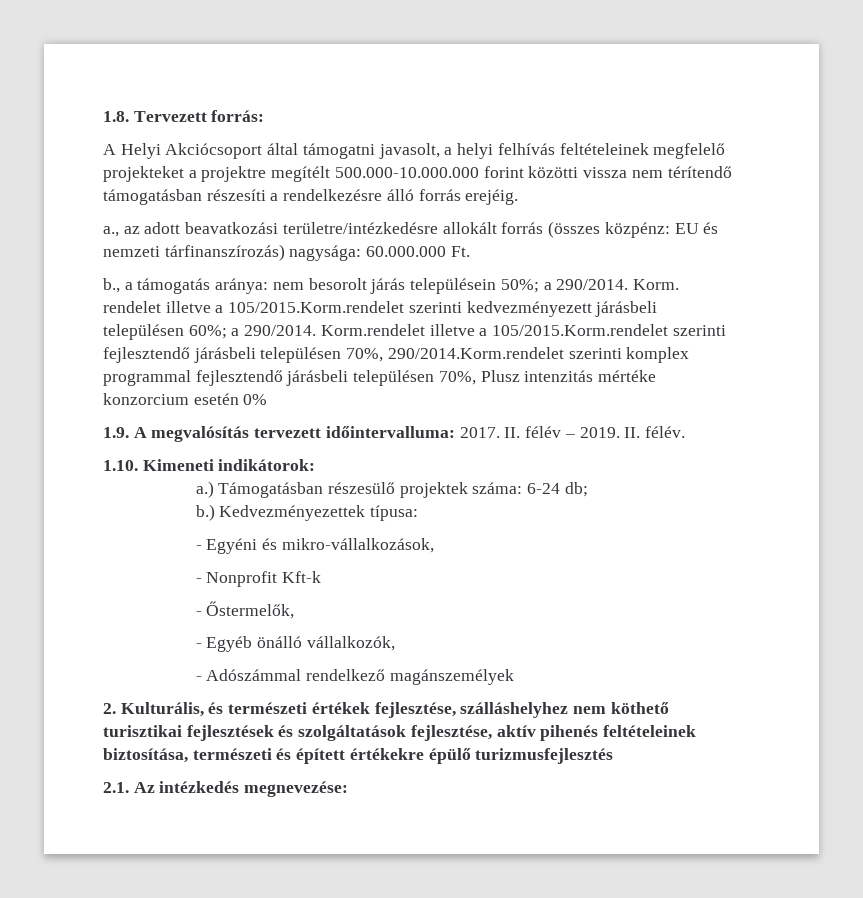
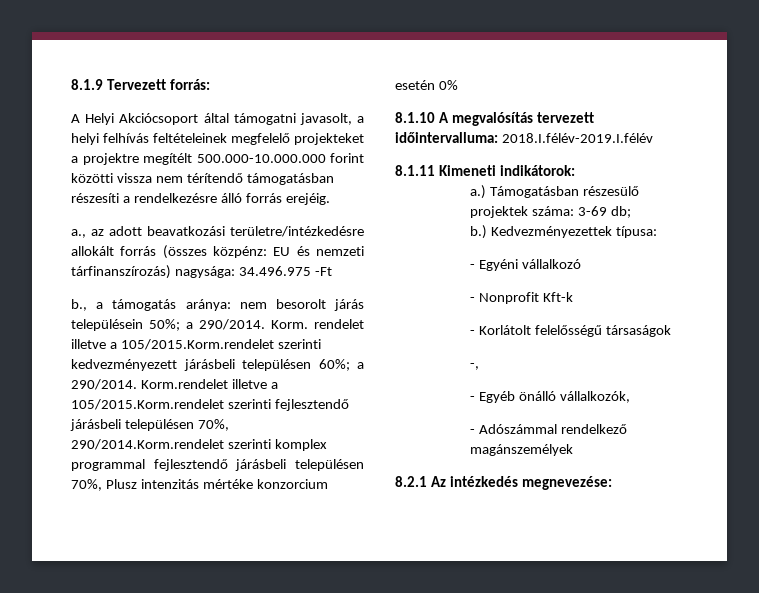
[103,111,129,122] 1.8. -> [71,79,103,90] 8.1.9
[366,246,470,257] 60.000.000 Ft. -> [238,266,332,276] 34.496.975 -Ft
[103,427,129,438] 1.9. -> [395,112,435,123] 8.1.10
[459,426,685,438] [103,460,138,471] 2017. II. félév – 2019. II. félév. // 1.10. -> [501,133,653,143] [395,165,435,176] 2018.I.félév-2019.I.félév // 8.1.11
[527,483,561,494] 6-24 -> [578,206,608,216] 3-69
[262,538,434,553] és mikro-vállalkozások, -> [522,259,582,269] vállalkozó
[206,601,295,619] Őstermelők, -> [479,325,672,337] [470,363,480,370] Korlátolt felelősségű társaságok // -,
[103,702,669,718] [103,725,697,741] [103,748,614,764] [103,782,129,793] 2. Kulturális, és természeti értékek fejlesztése, szálláshelyhez nem köthető turisztikai fejlesztések és szolgáltatások fejlesztése, aktív pihenés feltételeinek biztosítása, természeti és épített értékekre épülő turizmusfejlesztés // 2.1. -> [395,476,427,487] 8.2.1

